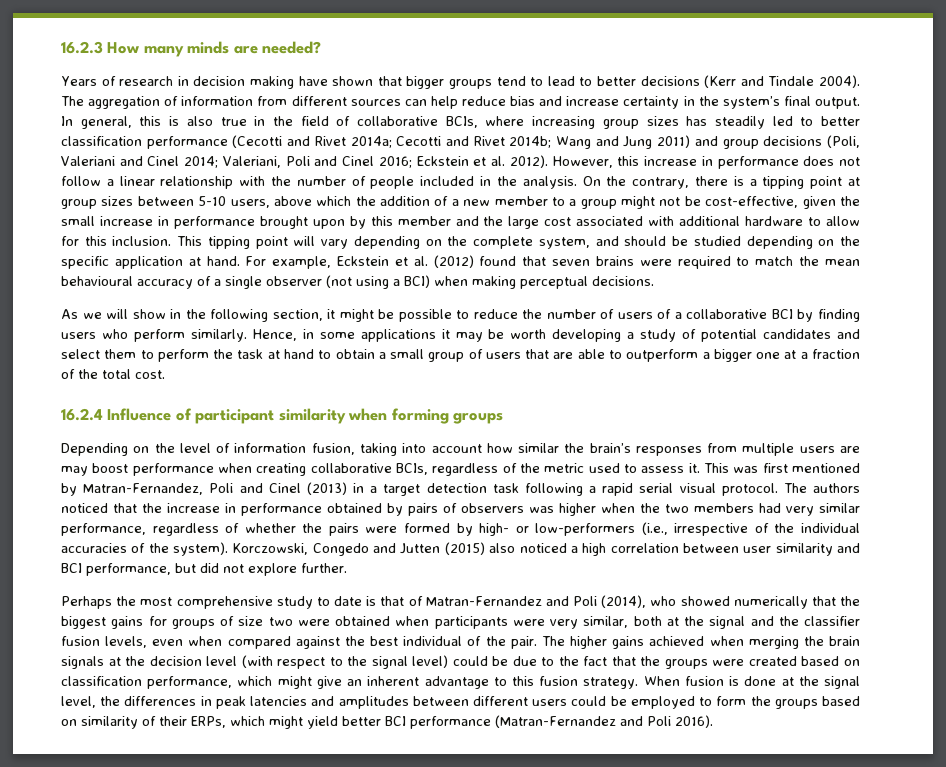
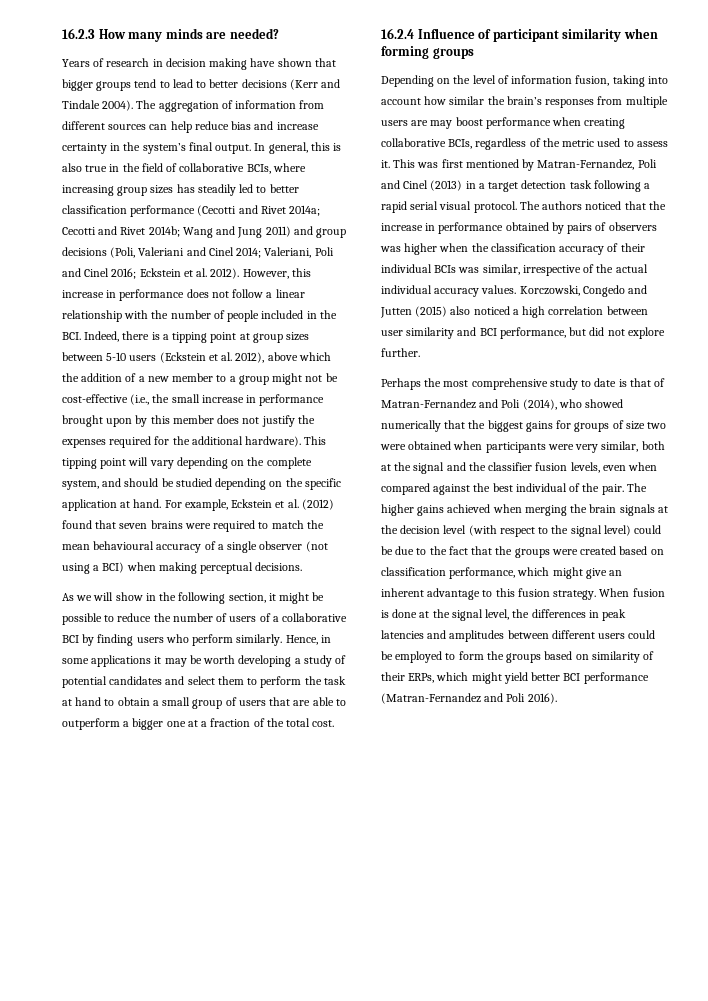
[522,176,690,189] analysis. On the contrary, -> [62,331,120,342] BCI. Indeed,
[230,199,270,208] users, -> [129,352,265,363] users (Eckstein et al. 2012),
[705,196,836,209] cost-effective, given -> [62,394,150,405] cost-effective (i.e.,
[455,216,861,229] [61,236,172,246] and the large cost associated with additional hardware to allow for this inclusion. -> [217,415,315,427] [62,436,302,448] does not justify the expenses required for the additional hardware).
[665,503,860,516] [61,522,860,536] [61,542,229,556] two members had very similar performance, regardless of whether the pairs were formed by high- or low-performers (i.e., irrespective of the individual accuracies of the system). -> [490,243,645,255] [381,264,648,276] [381,285,517,297] classification accuracy of their individual BCIs was similar, irrespective of the actual individual accuracy values.

